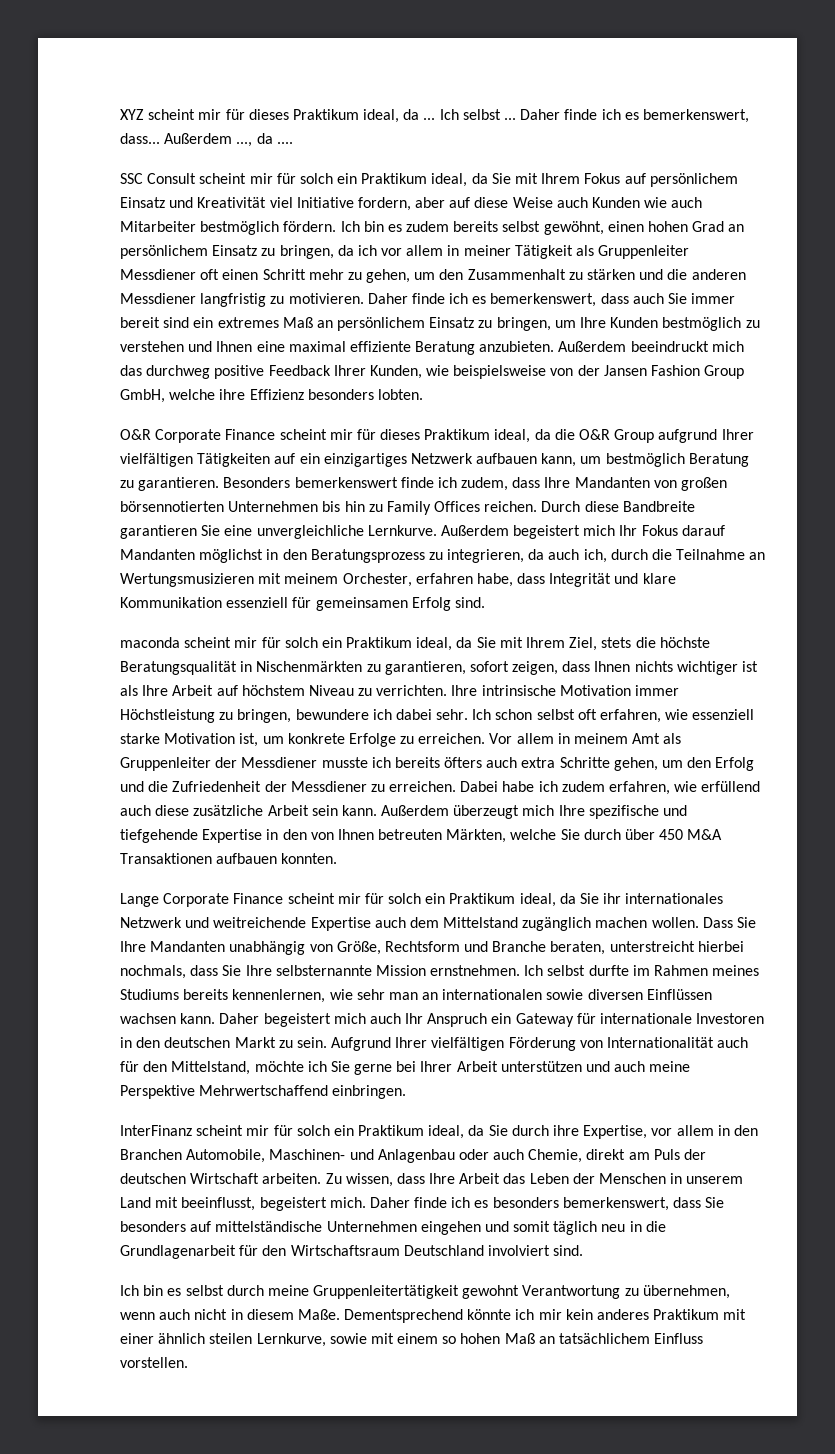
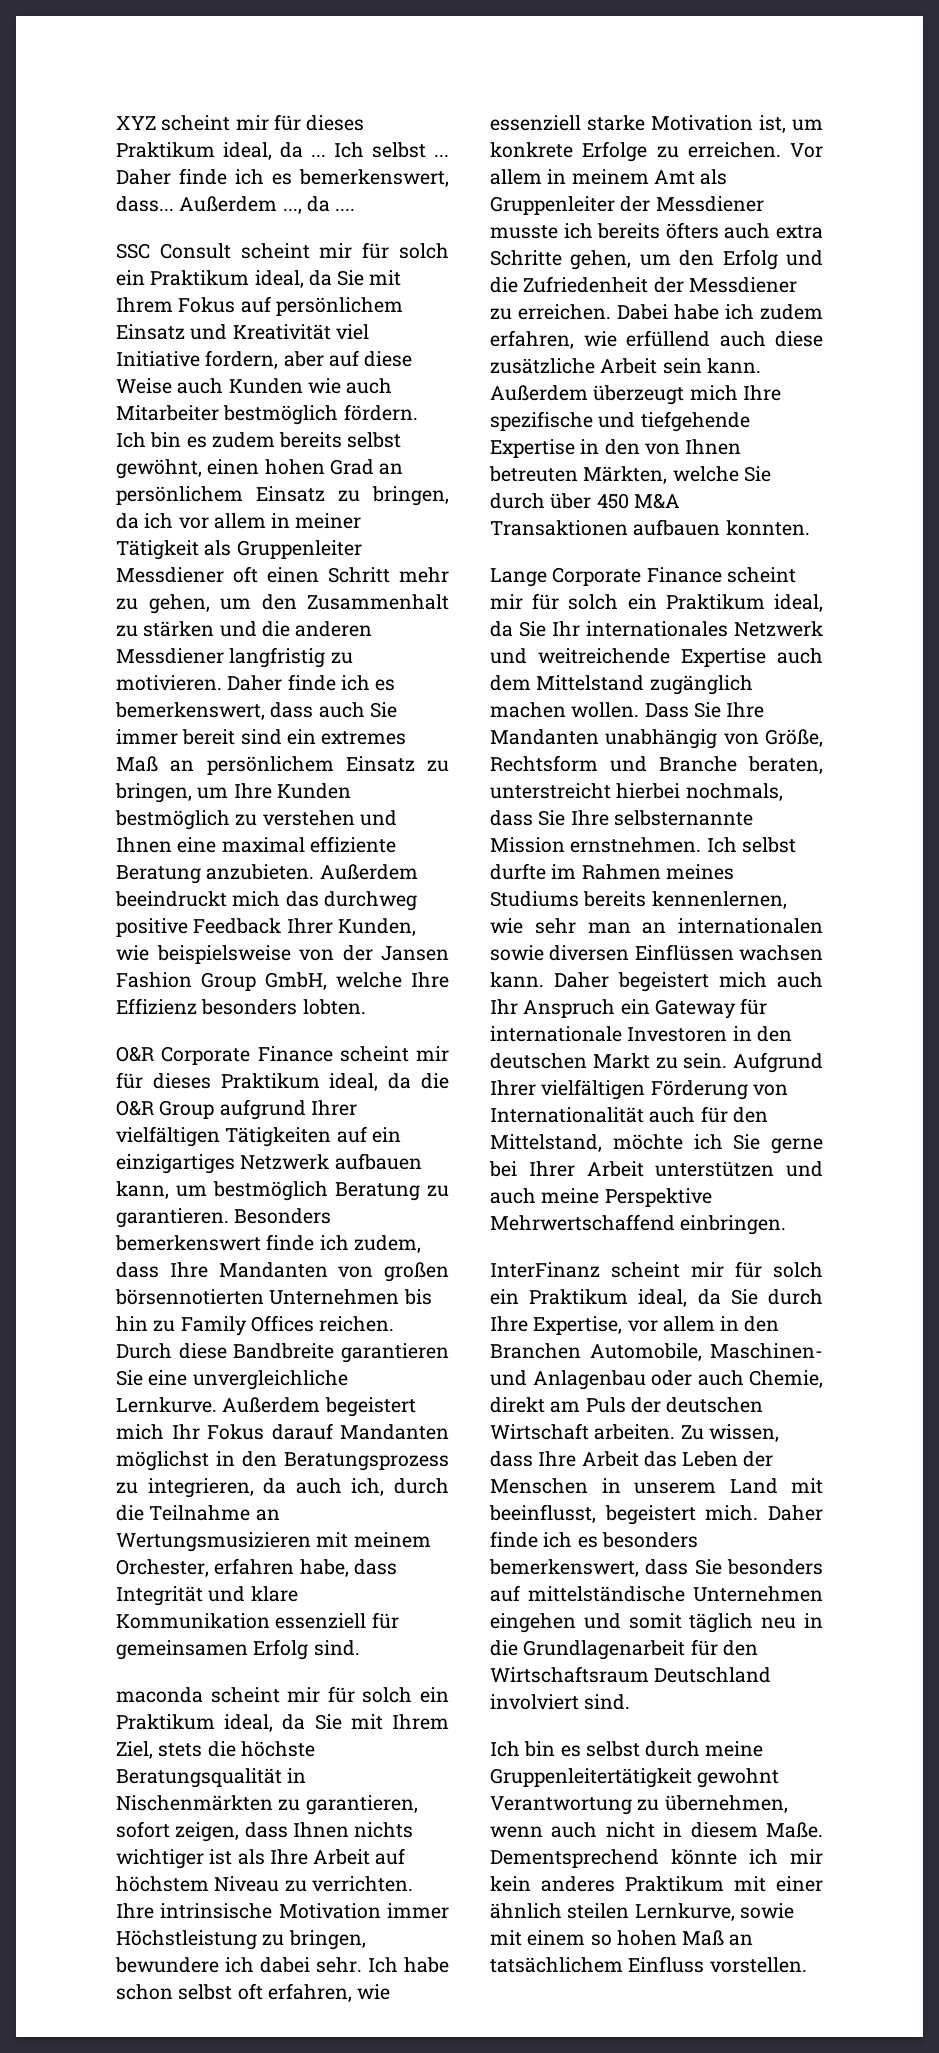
[219,389,246,400] ihre -> [411,972,449,988] Ihre
(492, 714) none -> [404,1957,449,1973] habe
[603,893,622,904] ihr -> [552,621,580,636] Ihr
[553,1125,580,1136] ihre -> [490,1316,528,1332] Ihre

